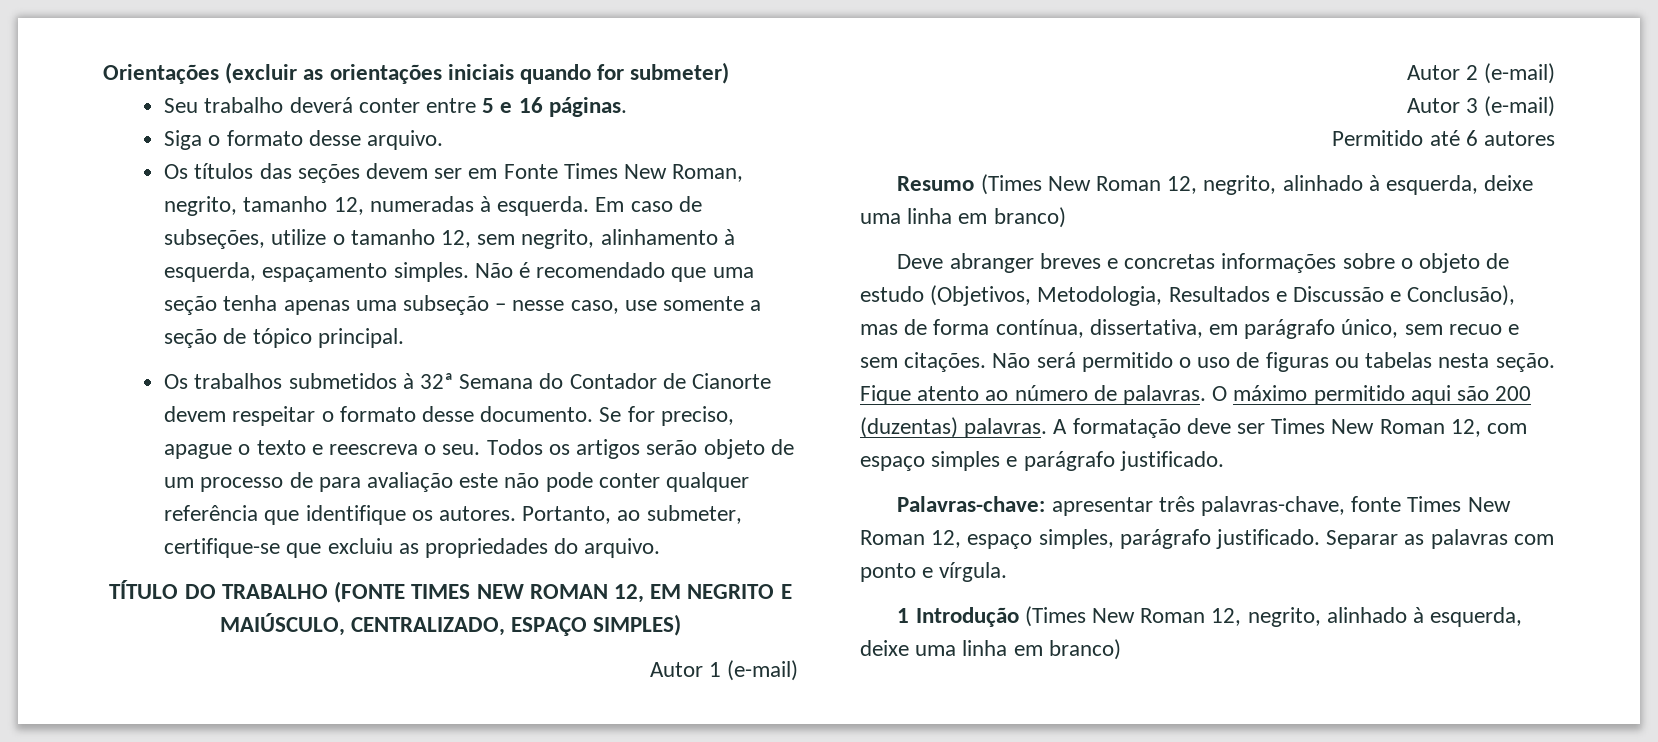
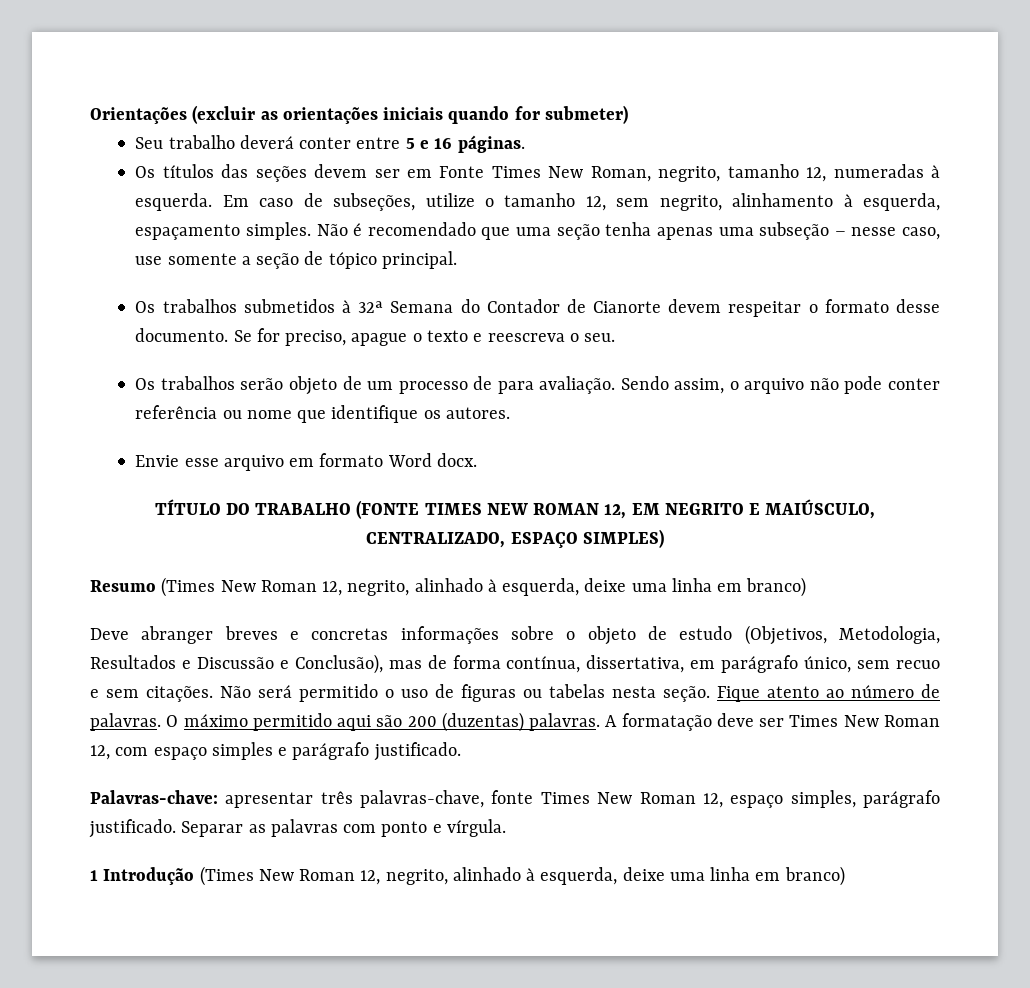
[164,130,444,150] // Siga o formato desse arquivo. -> (525, 144) none
[486,439,641,459] Todos os artigos -> [135,376,235,390] // Os trabalhos
[367,472,750,492] [164,505,742,525] [164,538,661,558] avaliação este não pode conter qualquer referência que identifique os autores. Portanto, ao submeter, certifique-se que excluiu as propriedades do arquivo. -> [539,376,941,394] [135,405,510,423] [135,453,477,471] avaliação. Sendo assim, o arquivo não pode conter referência ou nome que identifique os autores. // Envie esse arquivo em formato Word docx.
[649,660,798,681] [1406,63,1555,84] [1406,96,1555,117] [1332,130,1555,146] // Autor 1 (e-mail) // Autor 2 (e-mail) // Autor 3 (e-mail) // Permitido até 6 autores -> (664, 538) none

